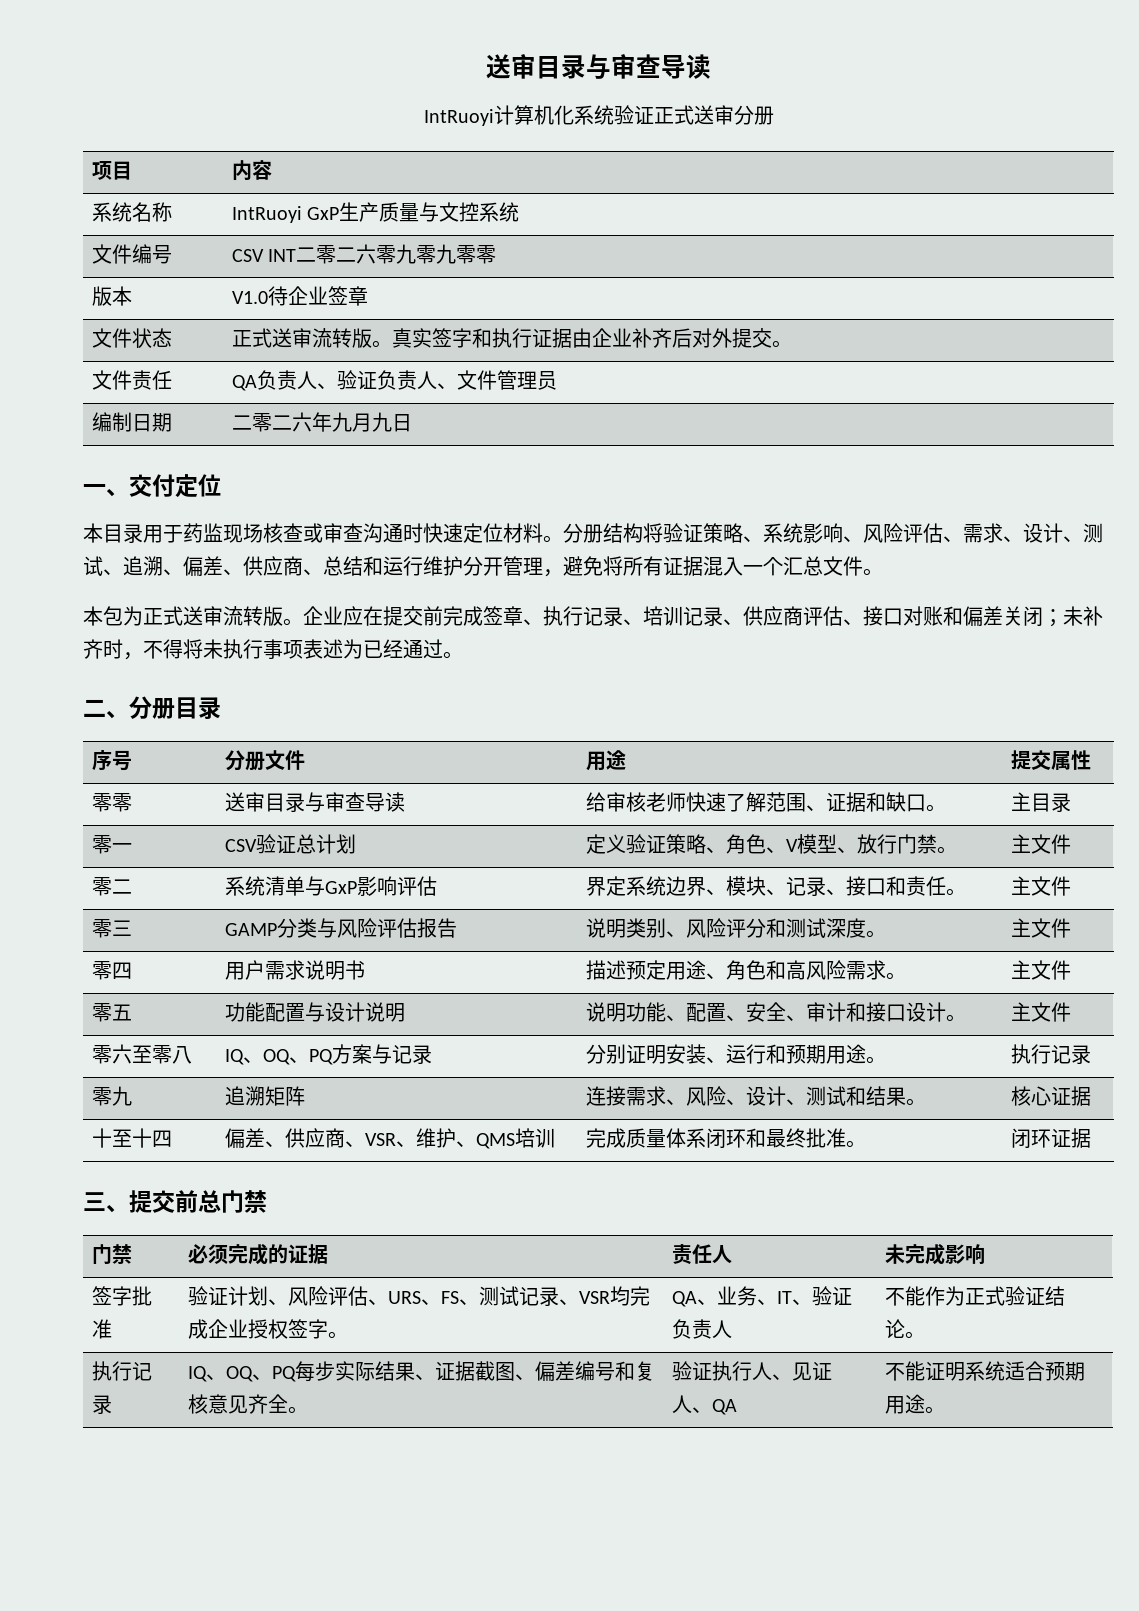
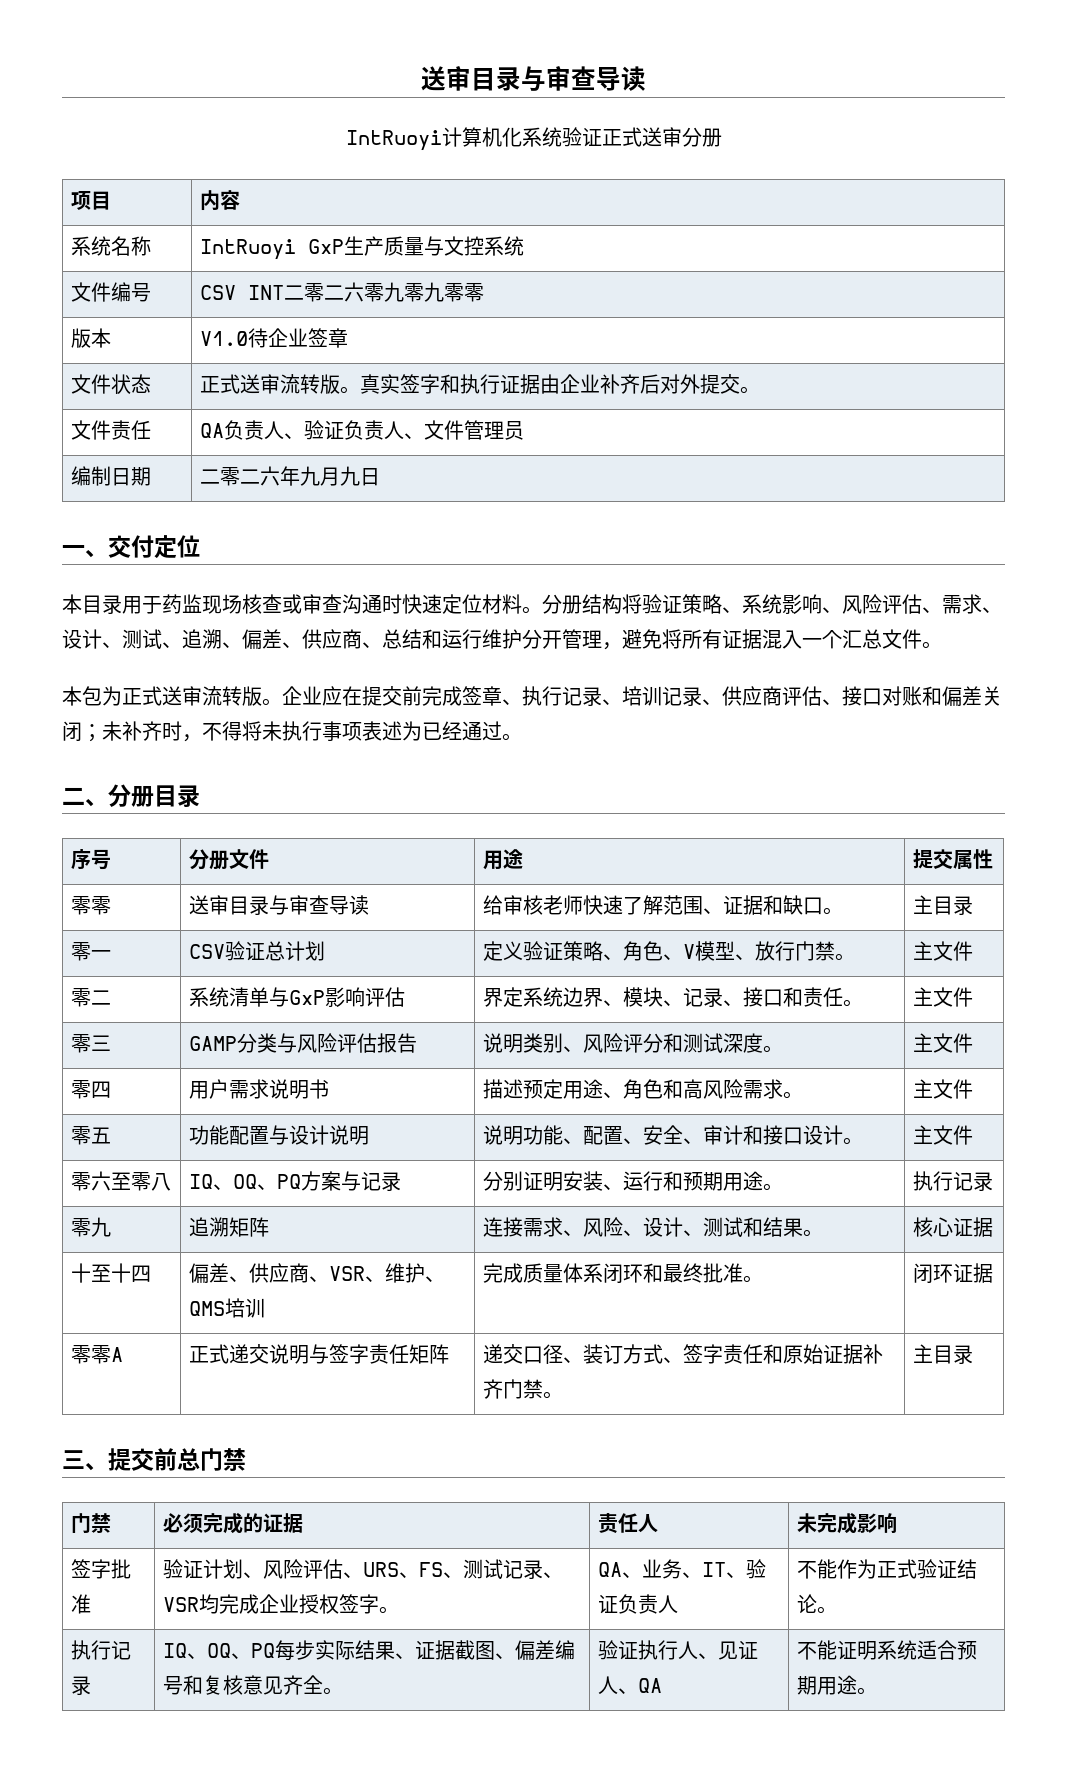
(1091, 1138) none -> [70,1345,123,1364] [188,1344,449,1364] [482,1344,883,1364] [482,1379,563,1399] [912,1344,973,1364] // 零零A | 正式递交说明与签字责任矩阵 | 递交口径、装订方式、签字责任和原始证据补齐门禁。 | 主目录

